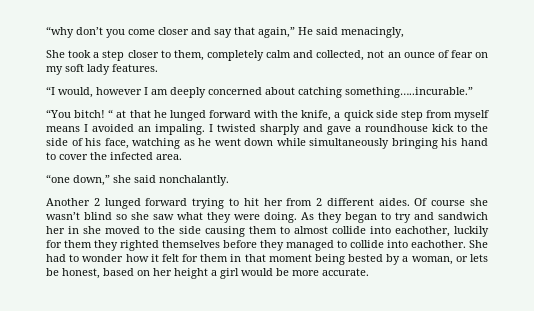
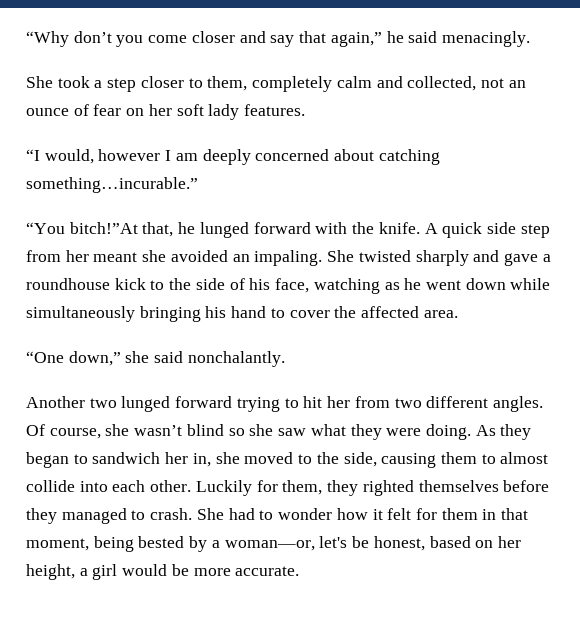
[46,26,74,38] “why -> [26,31,69,47] “Why
[298,27,404,38] He said menacingly, -> [386,31,530,47] he said menacingly.
[46,66,63,75] my -> [148,104,172,116] her
[345,87,473,98] something…..incurable.” -> [26,177,198,193] something…incurable.”
[74,109,151,118] bitch! “ at that -> [69,222,174,237] bitch!”At that,
[301,110,341,121] knife, a -> [378,222,438,234] knife. A
[454,110,489,121] [46,124,88,132] myself means I -> [65,250,167,262] her meant she
[209,124,213,132] I -> [327,250,355,262] She
[110,152,153,160] infected -> [361,306,420,318] affected
[46,174,70,183] “one -> [26,351,64,363] “One
[93,198,100,206] 2 -> [89,398,117,408] two
[316,198,466,206] 2 different aides. Of course -> [394,396,543,412] [26,424,101,439] two different angles. Of course,
[395,212,434,223] try and -> (88, 459) none
[68,226,79,234] in -> [192,453,211,467] in,
[179,226,201,234] side -> [343,452,377,467] side,
[395,226,489,237] [46,240,92,248] eachother, luckily for them -> [112,480,323,496] each other. Luckily for them,
[350,240,466,248] collide into eachother. -> [150,508,193,520] crash.
[268,254,312,262] moment -> [26,538,89,551] moment,
[411,254,489,265] woman, or lets -> [224,536,348,551] woman—or, let's
[174,268,208,279] height -> [26,564,75,580] height,

